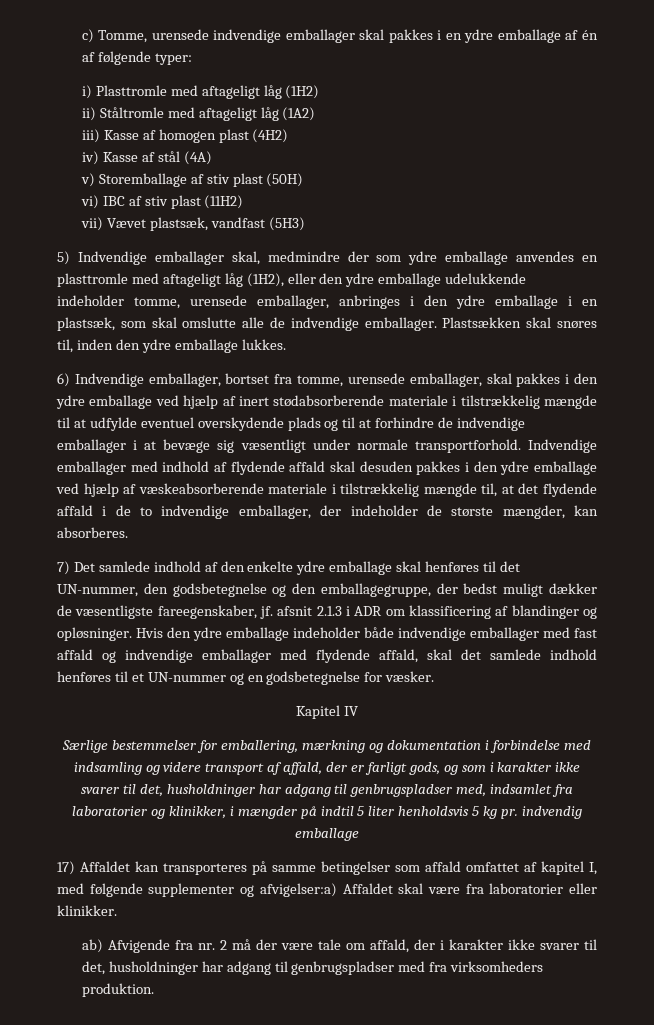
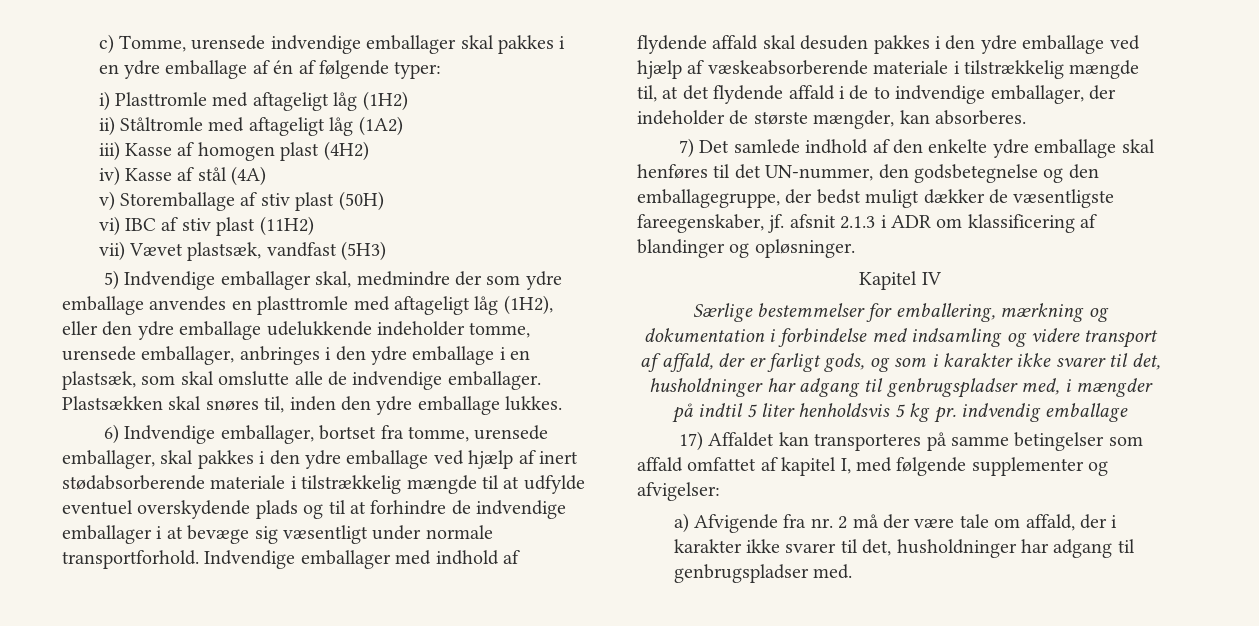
[136,627,597,641] [57,649,597,663] [57,671,435,685] Hvis den ydre emballage indeholder både indvendige emballager med fast affald og indvendige emballager med flydende affald, skal det samlede indhold henføres til et UN-nummer og en godsbetegnelse for væsker. -> (855, 248) none
[490,784,574,797] [72,806,226,819] indsamlet fra laboratorier og klinikker, -> (1060, 386) none
[259,883,597,897] [57,905,117,916] [81,939,103,953] afvigelser:a) Affaldet skal være fra laboratorier eller klinikker. // ab) -> [637,482,720,501] [673,513,689,533] afvigelser: // a)
[398,961,544,972] [81,983,154,997] med fra virksomheders produktion. -> [812,564,852,579] med.

